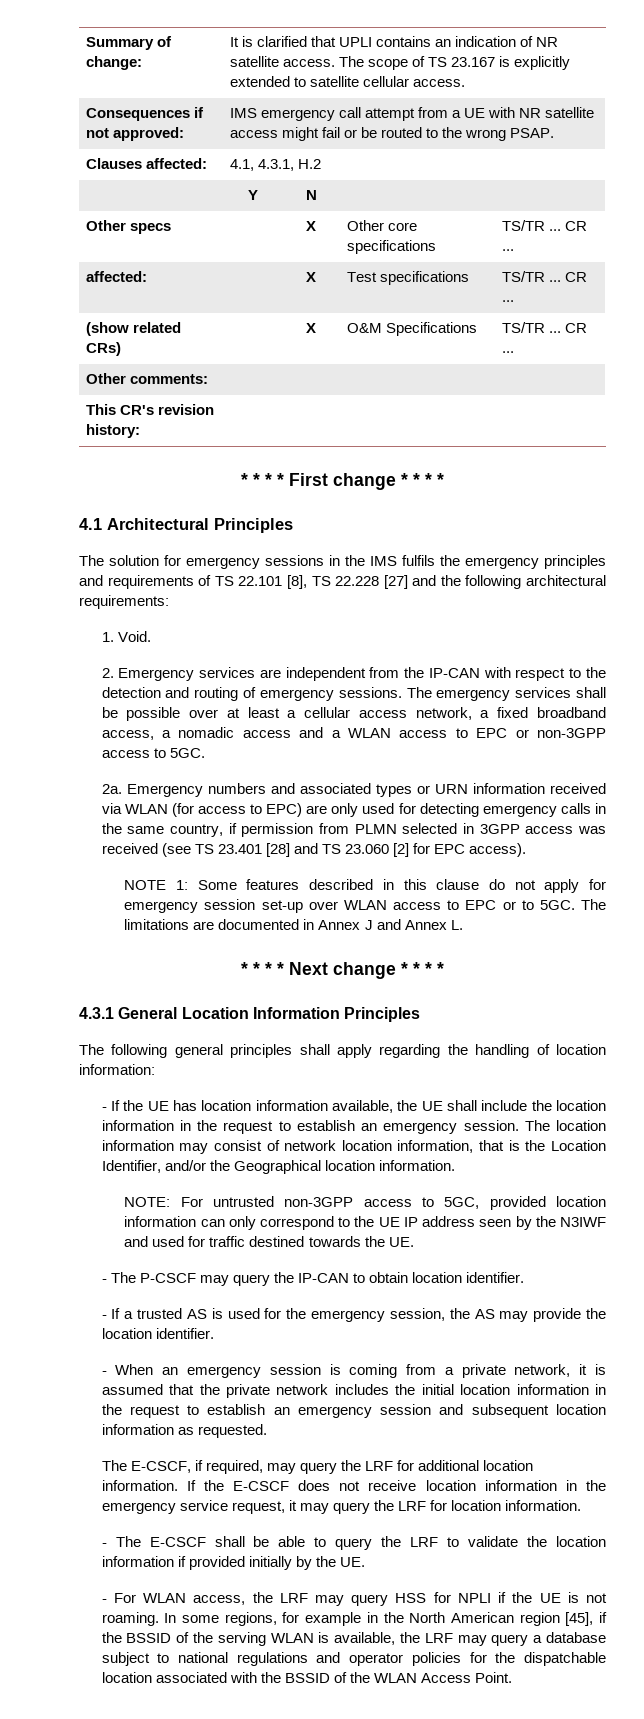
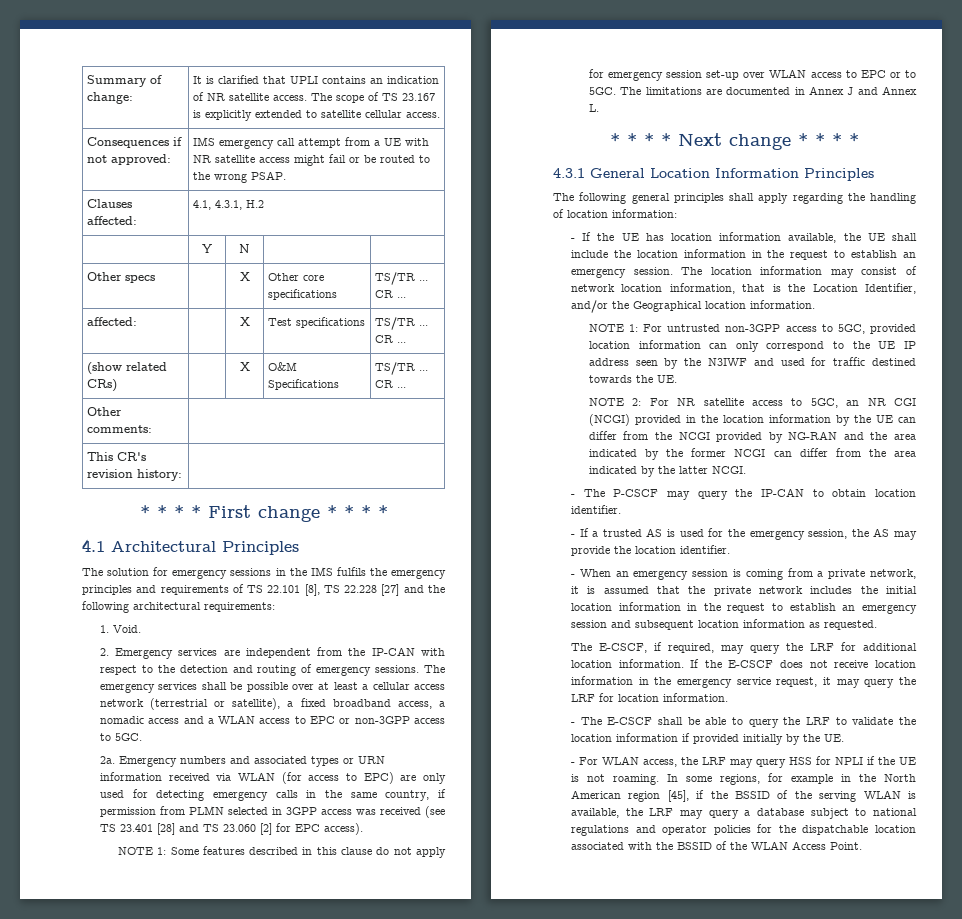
[415,707,472,720] network, -> [99,698,281,710] network (terrestrial or satellite),
[124,1197,171,1207] NOTE: -> [588,324,639,332] NOTE 1:
(414, 1242) none -> [588,398,916,408] [588,414,916,426] [588,431,916,443] [588,448,916,460] [588,466,746,477] // NOTE 2: For NR satellite access to 5GC, an NR CGI (NCGI) provided in the location information by the UE can differ from the NCGI provided by NG-RAN and the area indicated by the former NCGI can differ from the area indicated by the latter NCGI.

